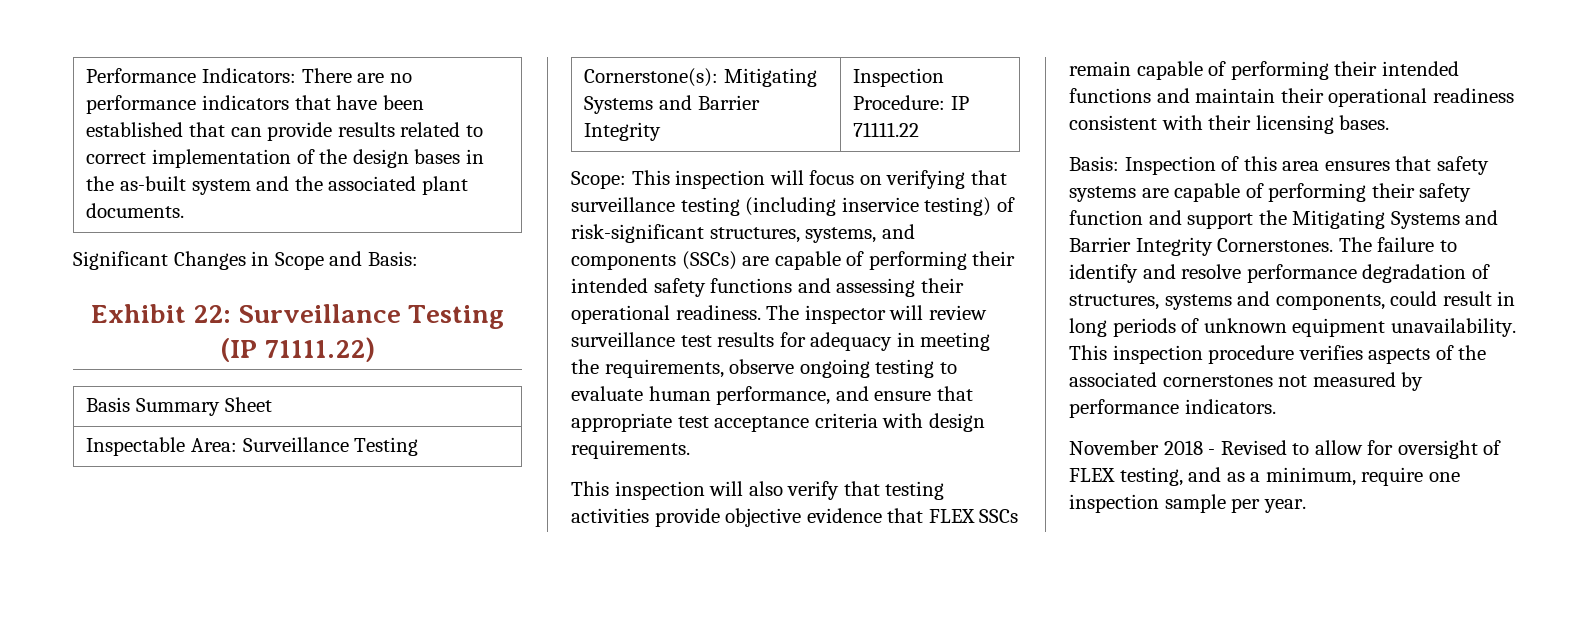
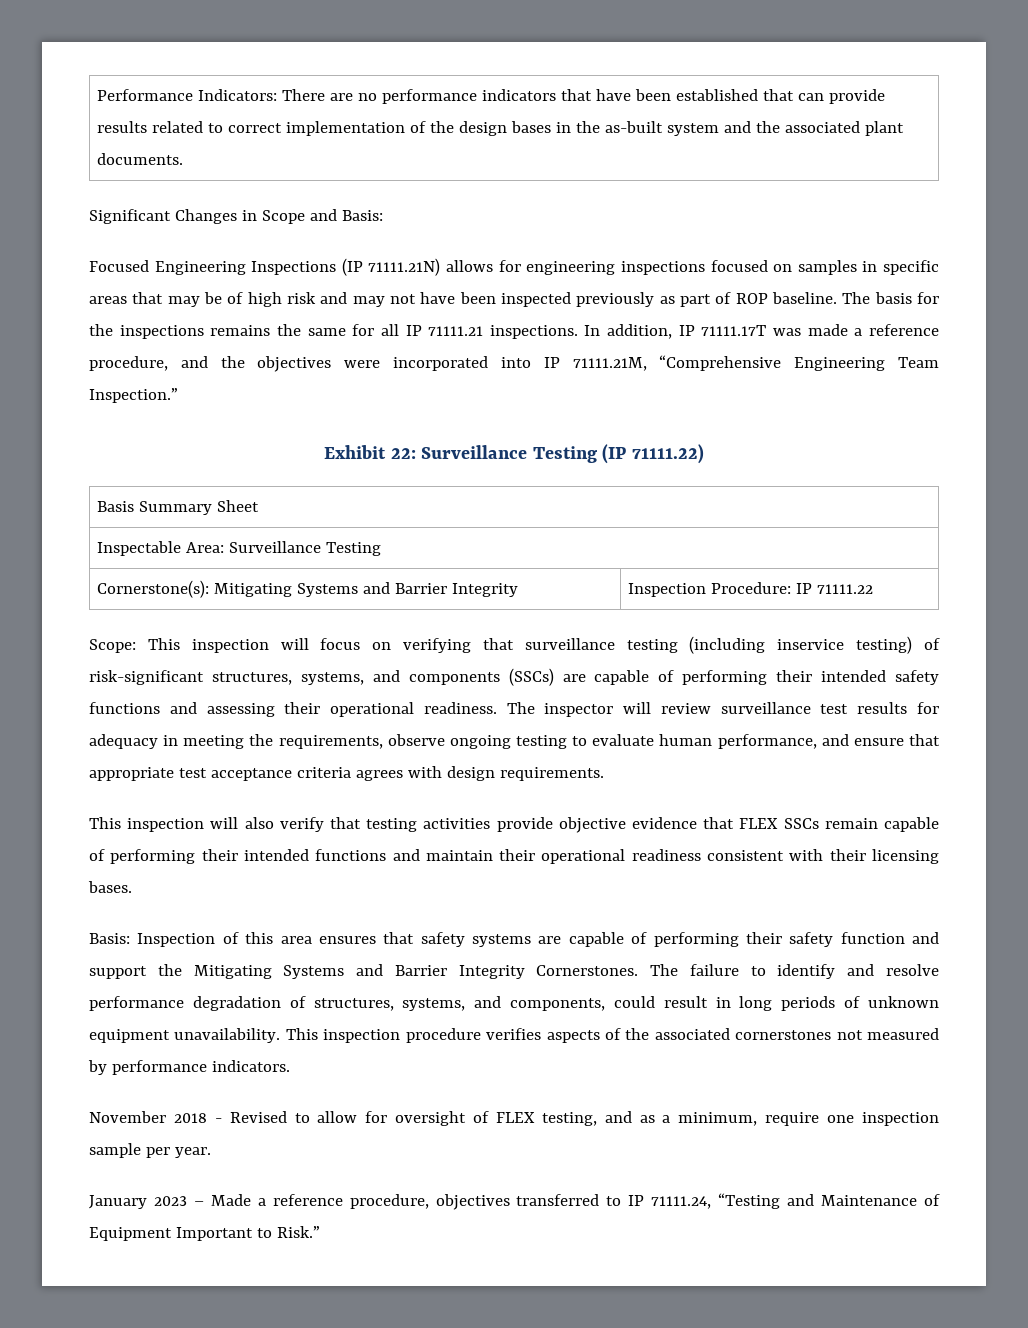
(418, 258) none -> [89,258,939,276] [89,292,940,307] [89,324,939,339] [89,355,939,372] [89,388,178,403] // Focused Engineering Inspections (IP 71111.21N) allows for engineering inspections focused on samples in specific areas that may be of high risk and may not have been inspected previously as part of ROP baseline. The basis for the inspections remains the same for all IP 71111.21 inspections. In addition, IP 71111.17T was made a reference procedure, and the objectives were incorporated into IP 71111.21M, “Comprehensive Engineering Team Inspection.”
(878, 420) none -> [355,770,403,781] agrees
[1164,294,1232,310] systems -> [402,998,466,1011] systems,
(1306, 506) none -> [89,1193,940,1210] [89,1226,320,1241] // January 2023 – Made a reference procedure, objectives transferred to IP 71111.24, “Testing and Maintenance of Equipment Important to Risk.”

